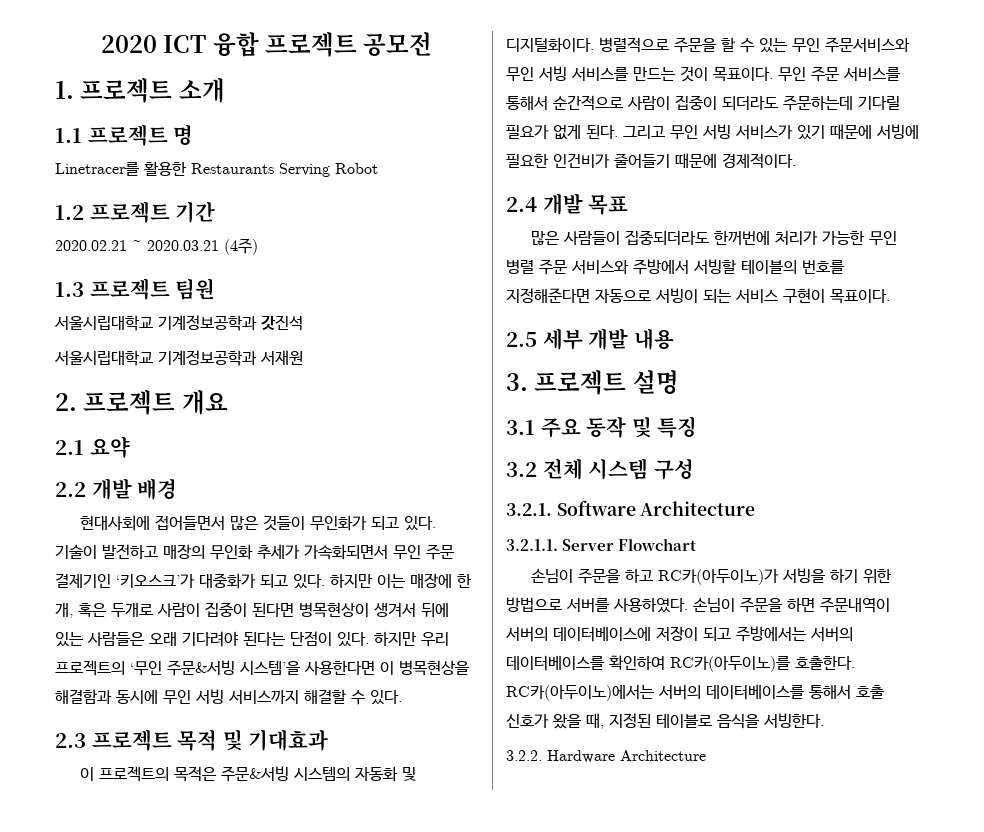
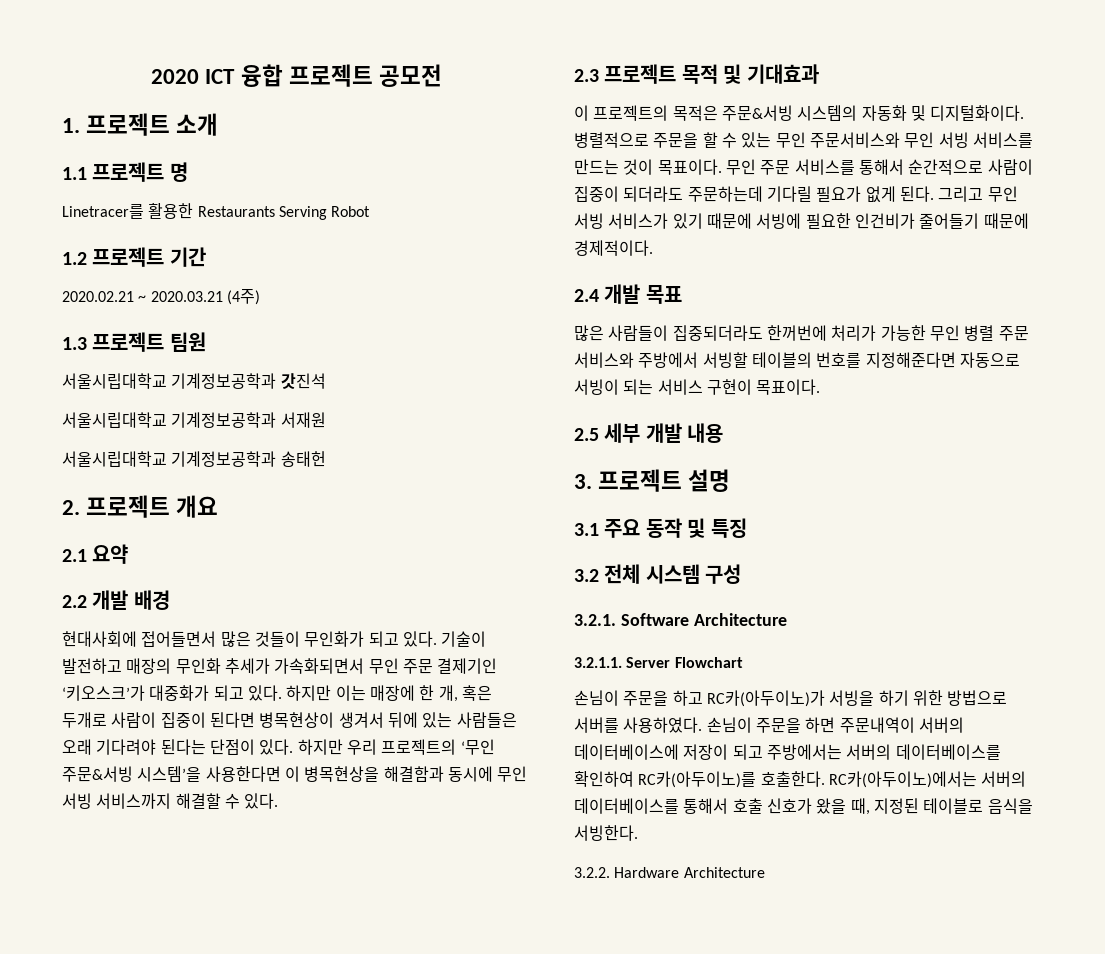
(303, 357) none -> [62,451,326,467] // 서울시립대학교 기계정보공학과 송태헌

